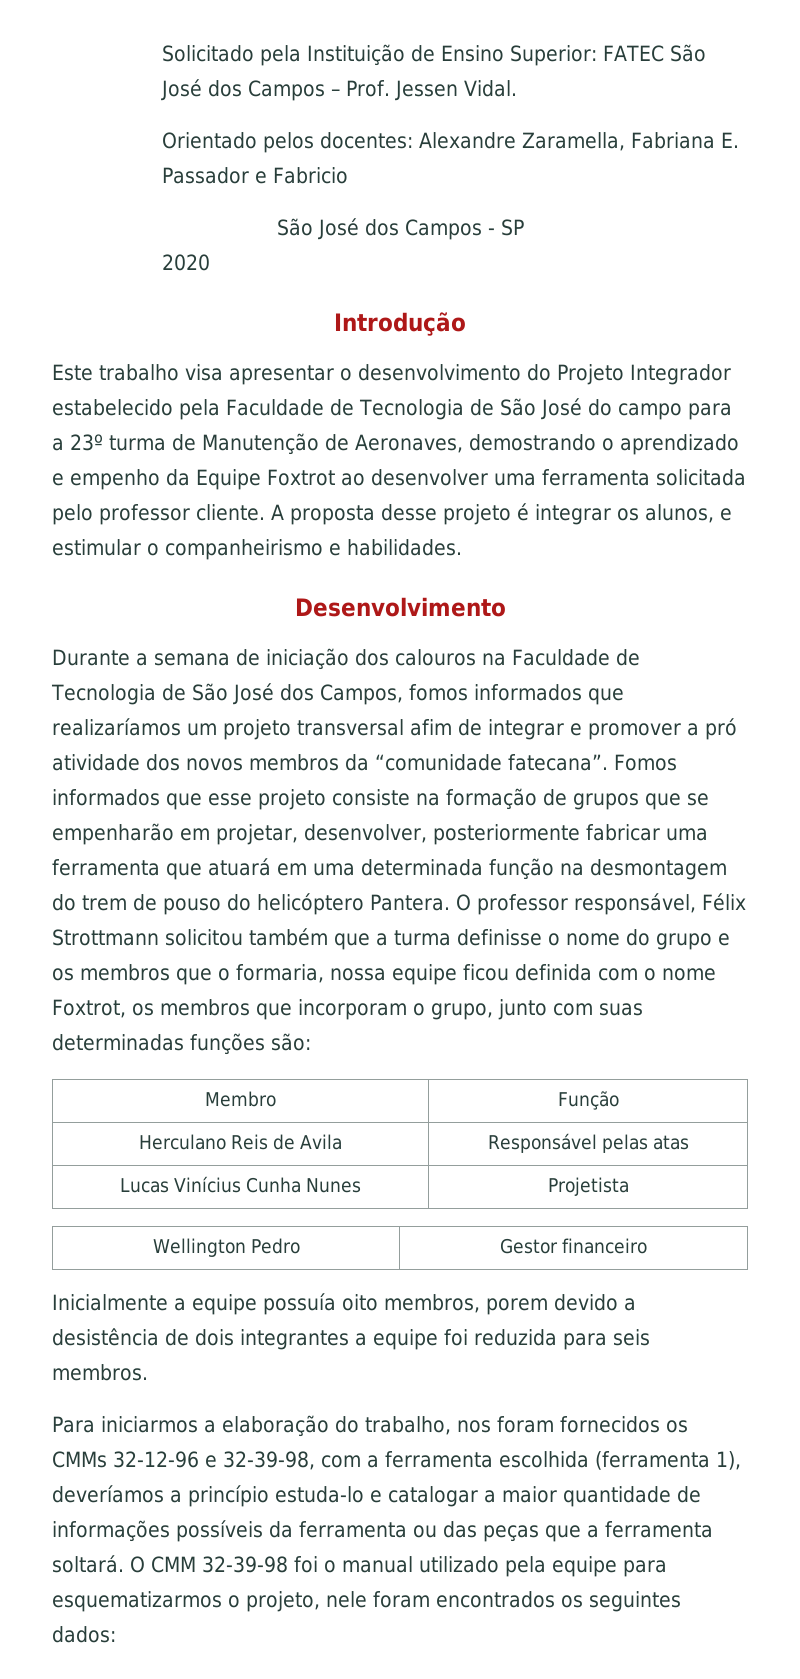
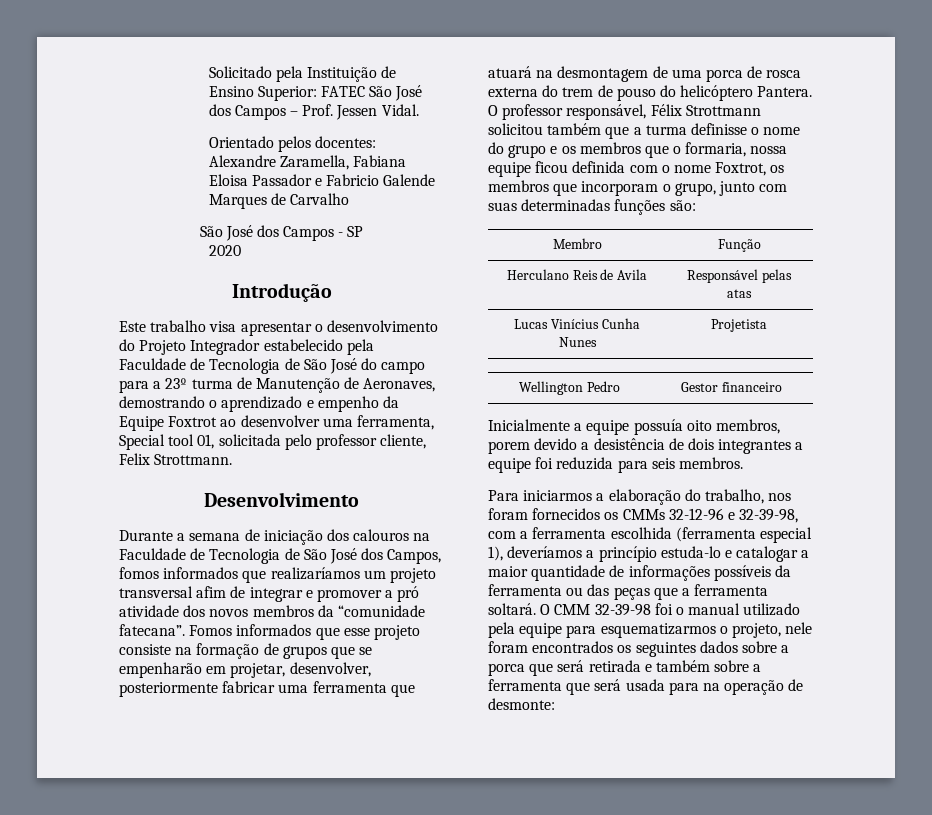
[631,132,740,149] Fabriana E. -> [353,155,407,167] [208,174,248,186] Fabiana Eloisa
(349, 175) none -> [383,174,436,186] [208,193,350,209] Galende Marques de Carvalho
[541,469,746,486] [52,503,732,525] [52,539,462,560] ferramenta solicitada pelo professor cliente. A proposta desse projeto é integrar os alunos, e estimular o companheirismo e habilidades. -> [356,415,434,430] [119,434,427,450] [119,453,233,465] ferramenta, Special tool 01, solicitada pelo professor cliente, Felix Strottmann.
[277,858,727,880] em uma determinada função na desmontagem -> [536,66,802,82] [488,87,538,97] na desmontagem de uma porca de rosca externa
(710, 1460) none -> [759,527,812,543] especial
[52,1626,116,1643] dados: -> [699,641,790,653] [488,660,762,676] [488,679,804,695] [488,698,555,710] dados sobre a porca que será retirada e também sobre a ferramenta que será usada para na operação de desmonte:

